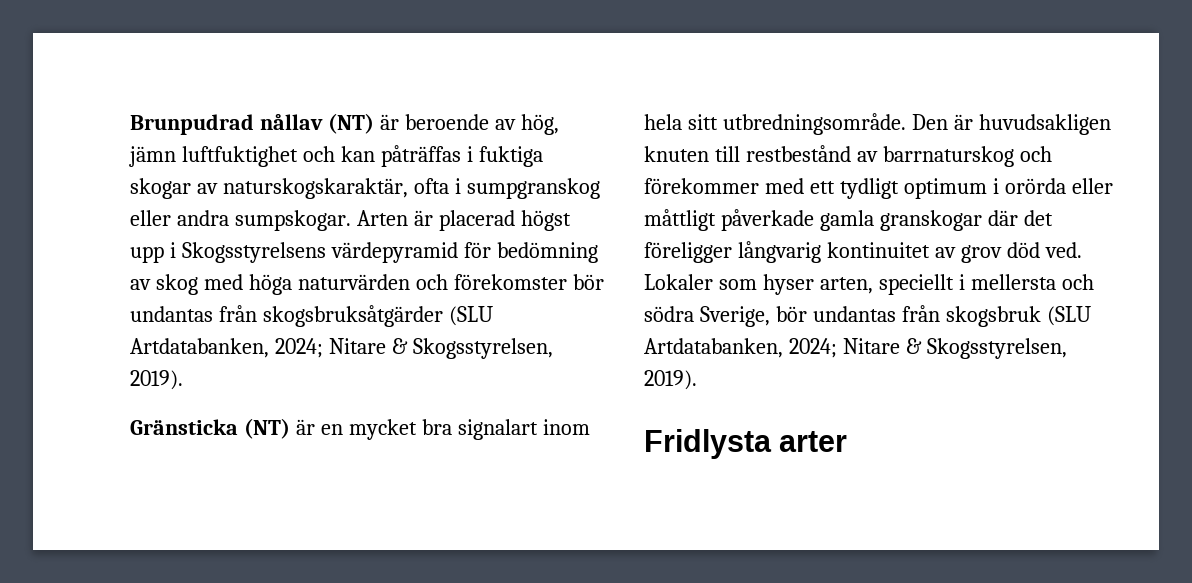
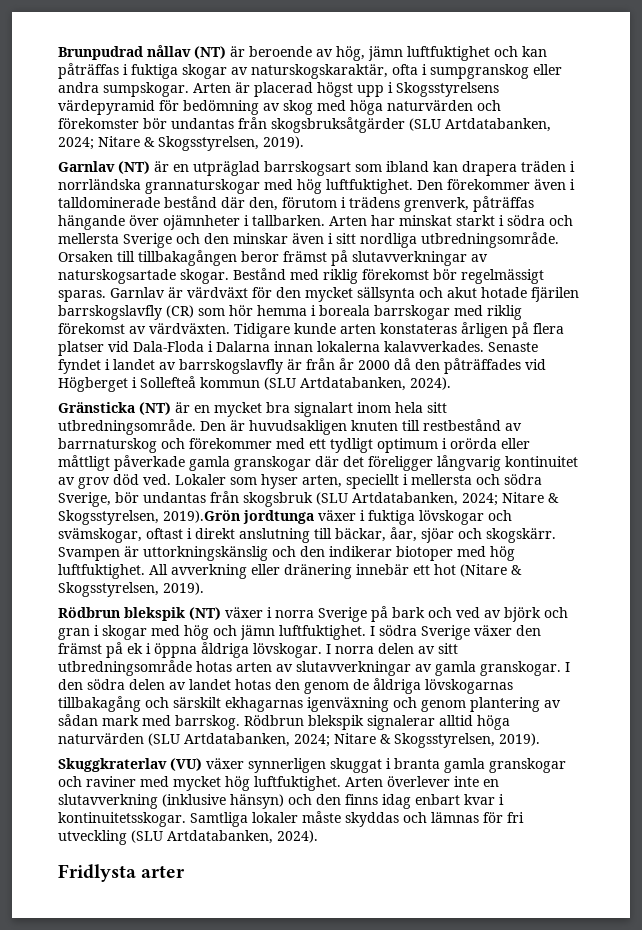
(183, 380) none -> [58,161,575,176] [58,179,575,194] [58,196,534,212] [58,215,573,230] [58,232,559,248] [58,250,488,266] [58,268,544,284] [58,287,579,302] [58,305,522,320] [58,322,564,338] [58,341,538,356] [58,358,546,374] [58,376,451,392] // Garnlav (NT) är en utpräglad barrskogsart som ibland kan drapera träden i norrländska grannaturskogar med hög luftfuktighet. Den förekommer även i talldominerade bestånd där den, förutom i trädens grenverk, påträffas hängande över ojämnheter i tallbarken. Arten har minskat starkt i södra och mellersta Sverige och den minskar även i sitt nordliga utbredningsområde. Orsaken till tillbakagången beror främst på slutavverkningar av naturskogsartade skogar. Bestånd med riklig förekomst bör regelmässigt sparas. Garnlav är värdväxt för den mycket sällsynta och akut hotade fjärilen barrskogslavfly (CR) som hör hemma i boreala barrskogar med riklig förekomst av värdväxten. Tidigare kunde arten konstateras årligen på flera platser vid Dala-Floda i Dalarna innan lokalerna kalavverkades. Senaste fyndet i landet av barrskogslavfly är från år 2000 då den påträffades vid Högberget i Sollefteå kommun (SLU Artdatabanken, 2024).
[644,370,697,390] 2019). -> [163,510,512,525] [58,527,556,543] [58,546,515,561] [58,564,522,579] [58,582,204,597] [58,606,568,622] [58,625,541,640] [58,642,458,658] [58,660,570,676] [58,678,513,694] [58,696,561,712] [58,714,510,730] [58,733,540,748] [58,758,566,773] [58,776,499,791] [58,794,504,809] [58,811,524,827] [58,830,318,845] 2019).Grön jordtunga växer i fuktiga lövskogar och svämskogar, oftast i direkt anslutning till bäckar, åar, sjöar och skogskärr. Svampen är uttorkningskänslig och den indikerar biotoper med hög luftfuktighet. All avverkning eller dränering innebär ett hot (Nitare & Skogsstyrelsen, 2019). // Rödbrun blekspik (NT) växer i norra Sverige på bark och ved av björk och gran i skogar med hög och jämn luftfuktighet. I södra Sverige växer den främst på ek i öppna åldriga lövskogar. I norra delen av sitt utbredningsområde hotas arten av slutavverkningar av gamla granskogar. I den södra delen av landet hotas den genom de åldriga lövskogarnas tillbakagång och särskilt ekhagarnas igenväxning och genom plantering av sådan mark med barrskog. Rödbrun blekspik signalerar alltid höga naturvärden (SLU Artdatabanken, 2024; Nitare & Skogsstyrelsen, 2019). // Skuggkraterlav (VU) växer synnerligen skuggat i branta gamla granskogar och raviner med mycket hög luftfuktighet. Arten överlever inte en slutavverkning (inklusive hänsyn) och den finns idag enbart kvar i kontinuitetsskogar. Samtliga lokaler måste skyddas och lämnas för fri utveckling (SLU Artdatabanken, 2024).

